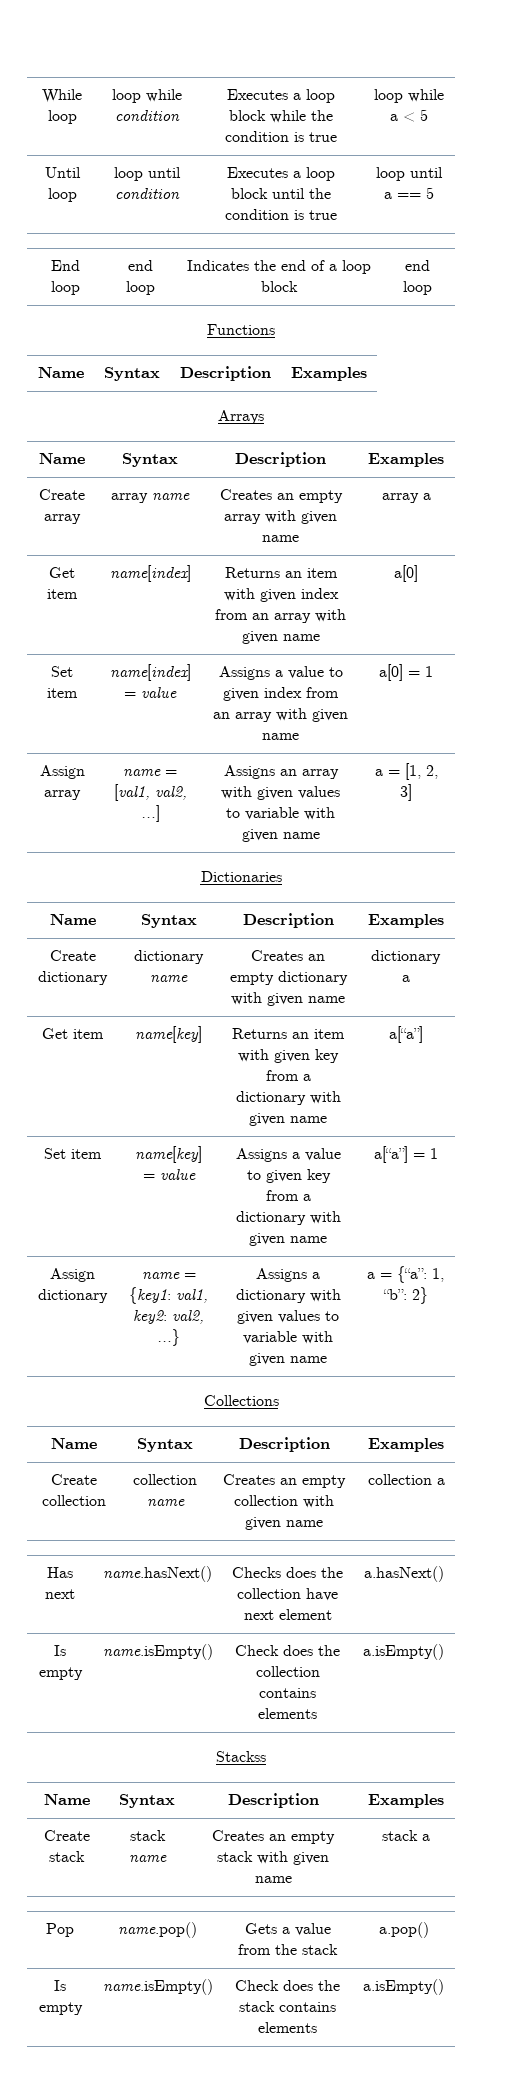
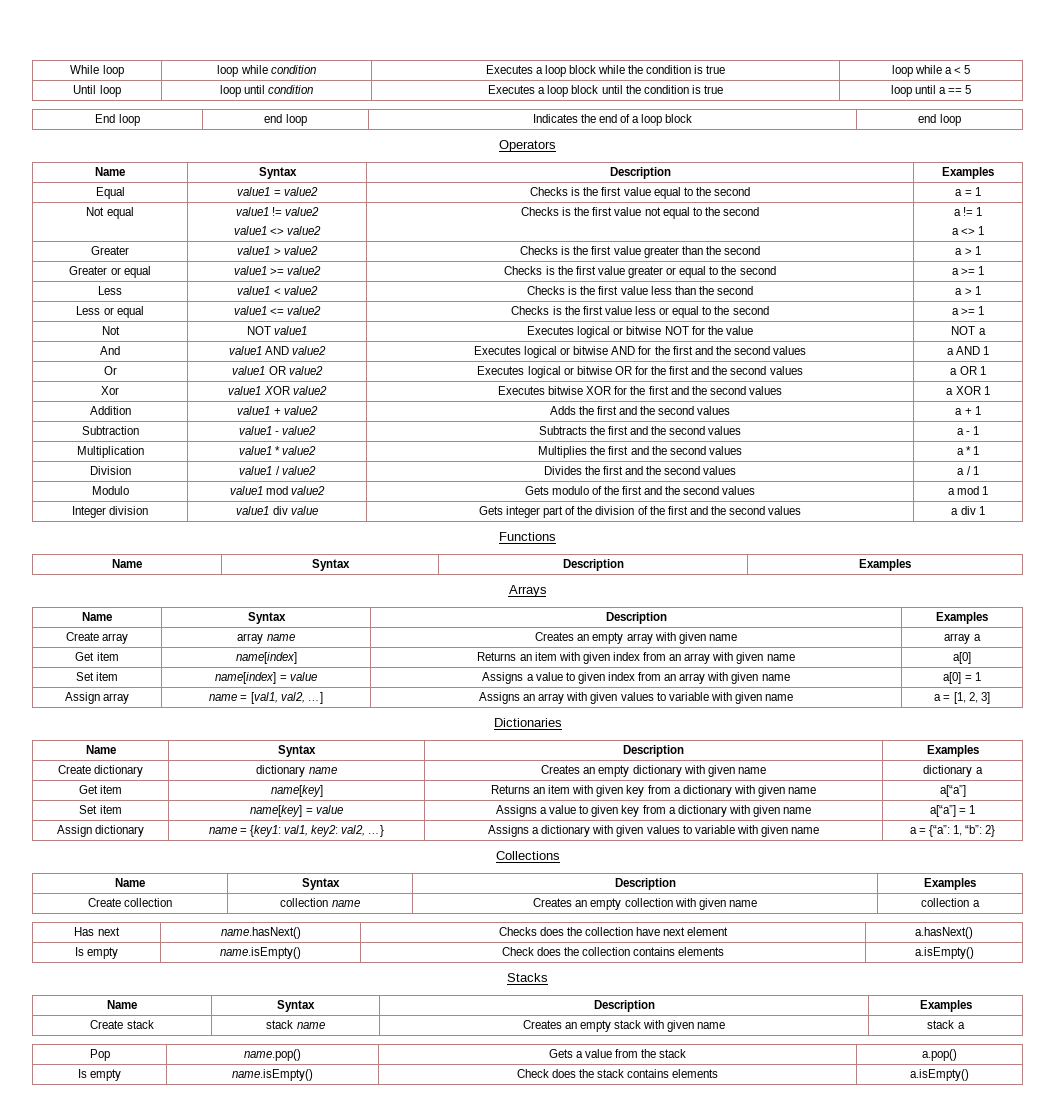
(432, 288) none -> [499,140,556,152] [95,167,125,176] [258,167,297,179] [609,167,671,179] [942,167,994,179] [95,187,125,199] [237,187,318,196] [530,187,750,199] [955,187,981,196] [86,207,134,219] [235,207,320,216] [233,226,322,235] [521,207,759,219] [953,207,983,216] [951,226,985,235] [91,246,129,255] [237,246,318,255] [520,246,760,258] [955,246,981,255] [69,266,151,278] [233,266,322,275] [504,266,776,278] [951,266,985,275] [98,286,122,295] [237,286,318,295] [527,286,753,295] [955,286,981,295] [76,306,144,318] [233,306,322,315] [511,306,769,318] [951,306,985,315] [101,326,120,335] [246,326,308,335] [527,326,753,338] [951,326,986,335] [100,346,120,355] [228,346,327,355] [473,346,807,358] [946,346,990,355] [103,366,117,375] [232,366,323,375] [477,366,803,378] [950,366,986,375] [101,386,119,395] [228,386,327,395] [498,386,782,395] [946,386,990,395] [89,406,131,415] [237,406,318,415] [549,406,731,415] [955,406,981,415] [81,426,139,435] [238,426,317,435] [538,426,742,435] [956,426,980,435] [76,446,144,458] [238,446,317,455] [538,446,742,458] [956,446,980,455] [89,466,131,475] [239,466,316,475] [543,466,737,475] [957,466,979,475] [91,486,129,495] [229,486,326,495] [524,486,756,495] [947,486,989,495] [71,506,149,518] [236,506,318,515] [478,506,802,518] [951,506,985,515] // Operators // Name | Syntax | Description | Examples // Equal | value1 = value2 | Checks is the first value equal to the second | a = 1 // Not equal | value1 != value2 // value1 <> value2 | Checks is the first value not equal to the second | a != 1 // a <> 1 // Greater | value1 > value2 | Checks is the first value greater than the second | a > 1 // Greater or equal | value1 >= value2 | Checks is the first value greater or equal to the second | a >= 1 // Less | value1 < value2 | Checks is the first value less than the second | a > 1 // Less or equal | value1 <= value2 | Checks is the first value less or equal to the second | a >= 1 // Not | NOT value1 | Executes logical or bitwise NOT for the value | NOT a // And | value1 AND value2 | Executes logical or bitwise AND for the first and the second values | a AND 1 // Or | value1 OR value2 | Executes logical or bitwise OR for the first and the second values | a OR 1 // Xor | value1 XOR value2 | Executes bitwise XOR for the first and the second values | a XOR 1 // Addition | value1 + value2 | Adds the first and the second values | a + 1 // Subtraction | value1 - value2 | Subtracts the first and the second values | a - 1 // Multiplication | value1 * value2 | Multiplies the first and the second values | a * 1 // Division | value1 / value2 | Divides the first and the second values | a / 1 // Modulo | value1 mod value2 | Gets modulo of the first and the second values | a mod 1 // Integer division | value1 div value | Gets integer part of the division of the first and the second values | a div 1
[216,1751,266,1762] Stackss -> [507,973,548,982] Stacks

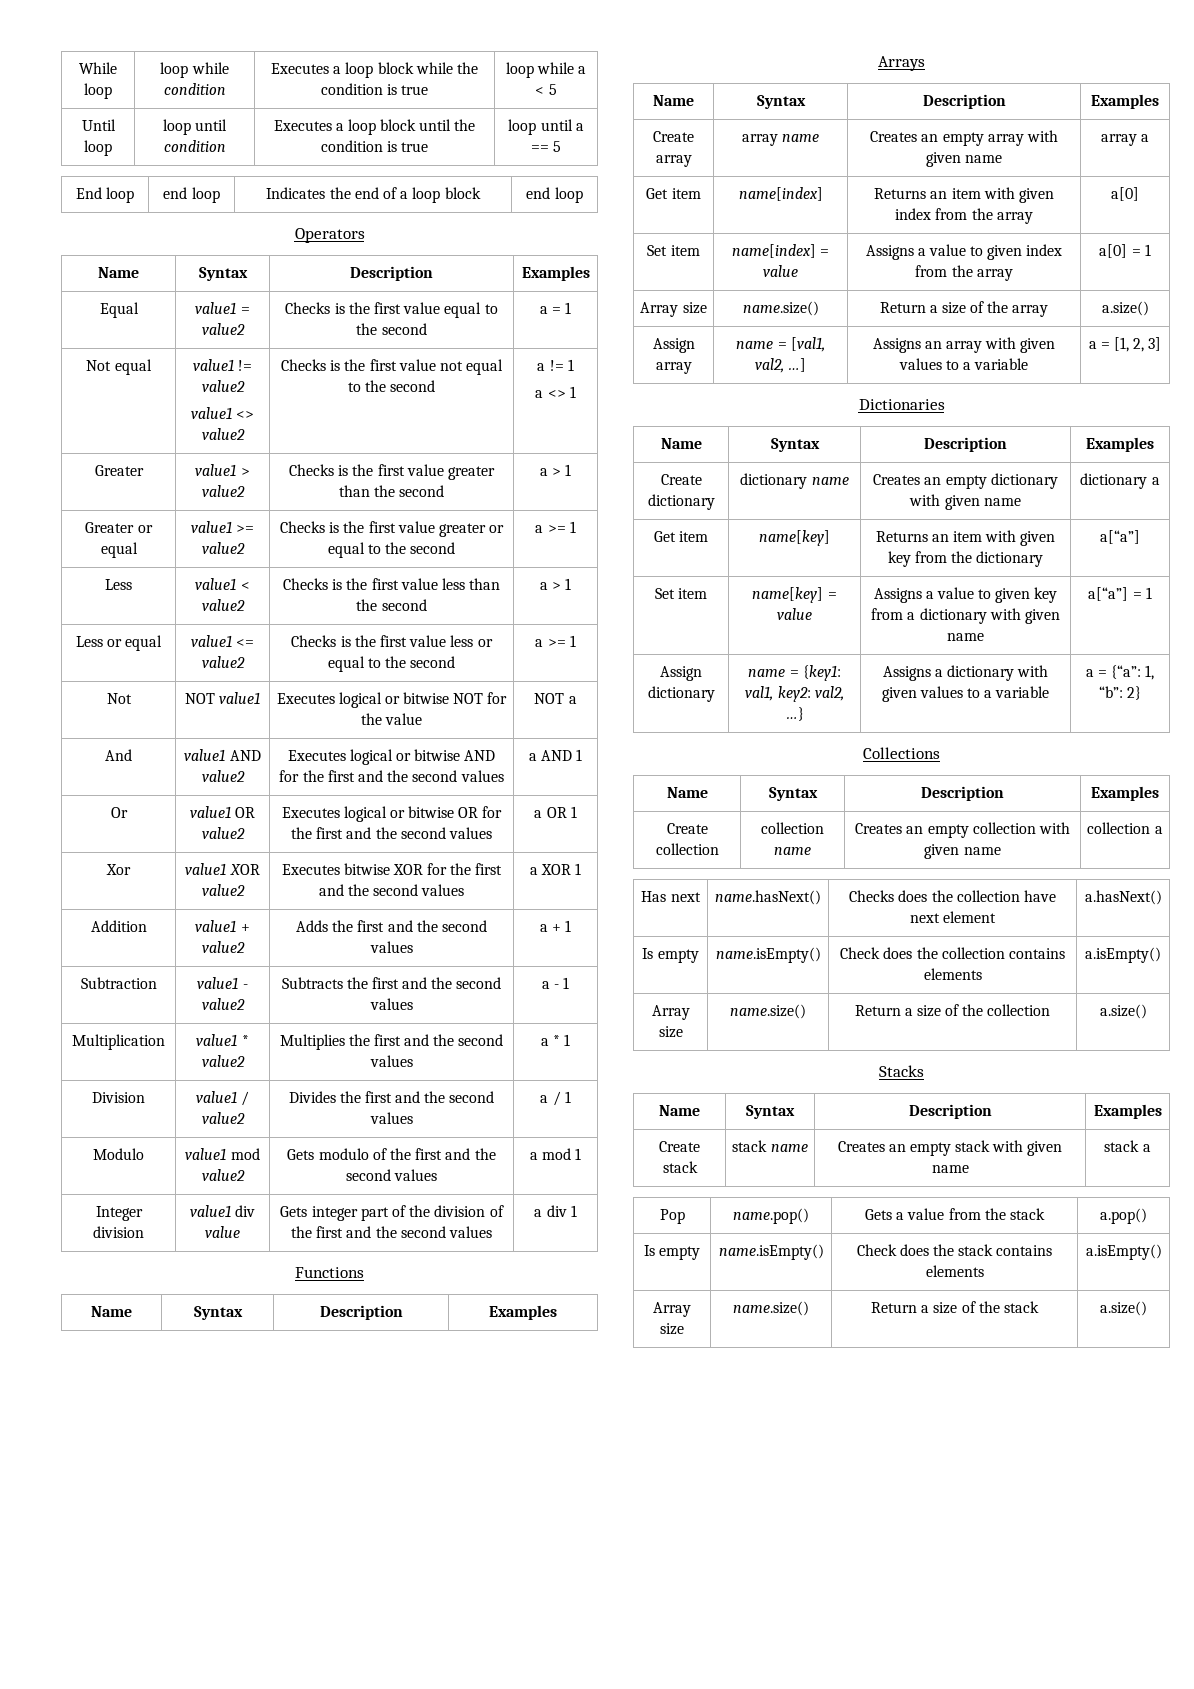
[669,652,795,664] an array with given name -> [971,208,1033,224] the array
[664,672,790,684] an array with given name -> [951,265,1013,281] the array
(981, 676) none -> [640,302,707,317] [742,301,819,316] [879,301,1049,317] [1101,301,1149,316] // Array size | name.size() | Return a size of the array | a.size()
[668,692,794,704] variable with given name -> [963,358,1029,370] a variable
[673,785,817,797] a dictionary with given name -> [951,551,1044,567] the dictionary
[694,825,820,837] variable with given name -> [984,686,1050,698] a variable
(974, 953) none -> [651,1005,690,1020] [658,1026,683,1038] [730,1004,806,1019] [854,1004,1051,1017] [1099,1004,1147,1019] // Array size | name.size() | Return a size of the collection | a.size()
(969, 1075) none -> [653,1302,691,1317] [660,1323,684,1335] [733,1301,809,1316] [871,1301,1039,1314] [1100,1301,1147,1316] // Array size | name.size() | Return a size of the stack | a.size()

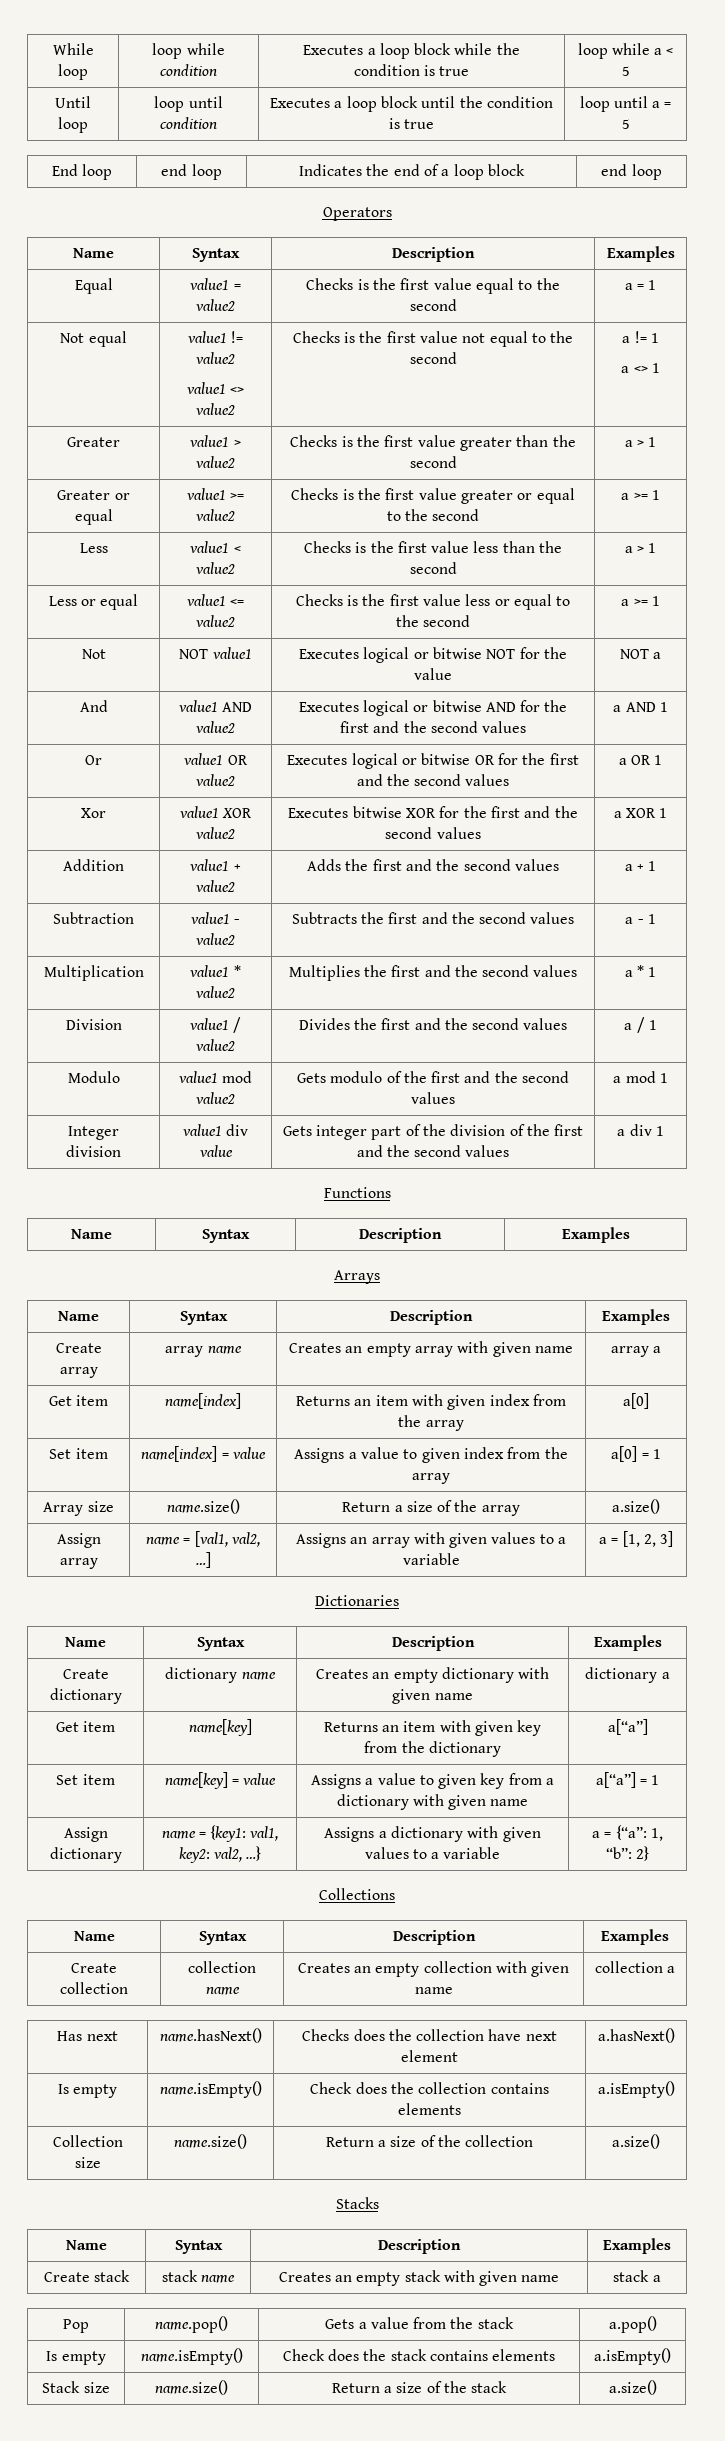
[530,145,549,152] == -> [664,102,672,108] =
[651,1005,690,1020] Array -> [52,2135,123,2147] Collection
[653,1302,691,1317] Array -> [42,2381,81,2393] Stack

